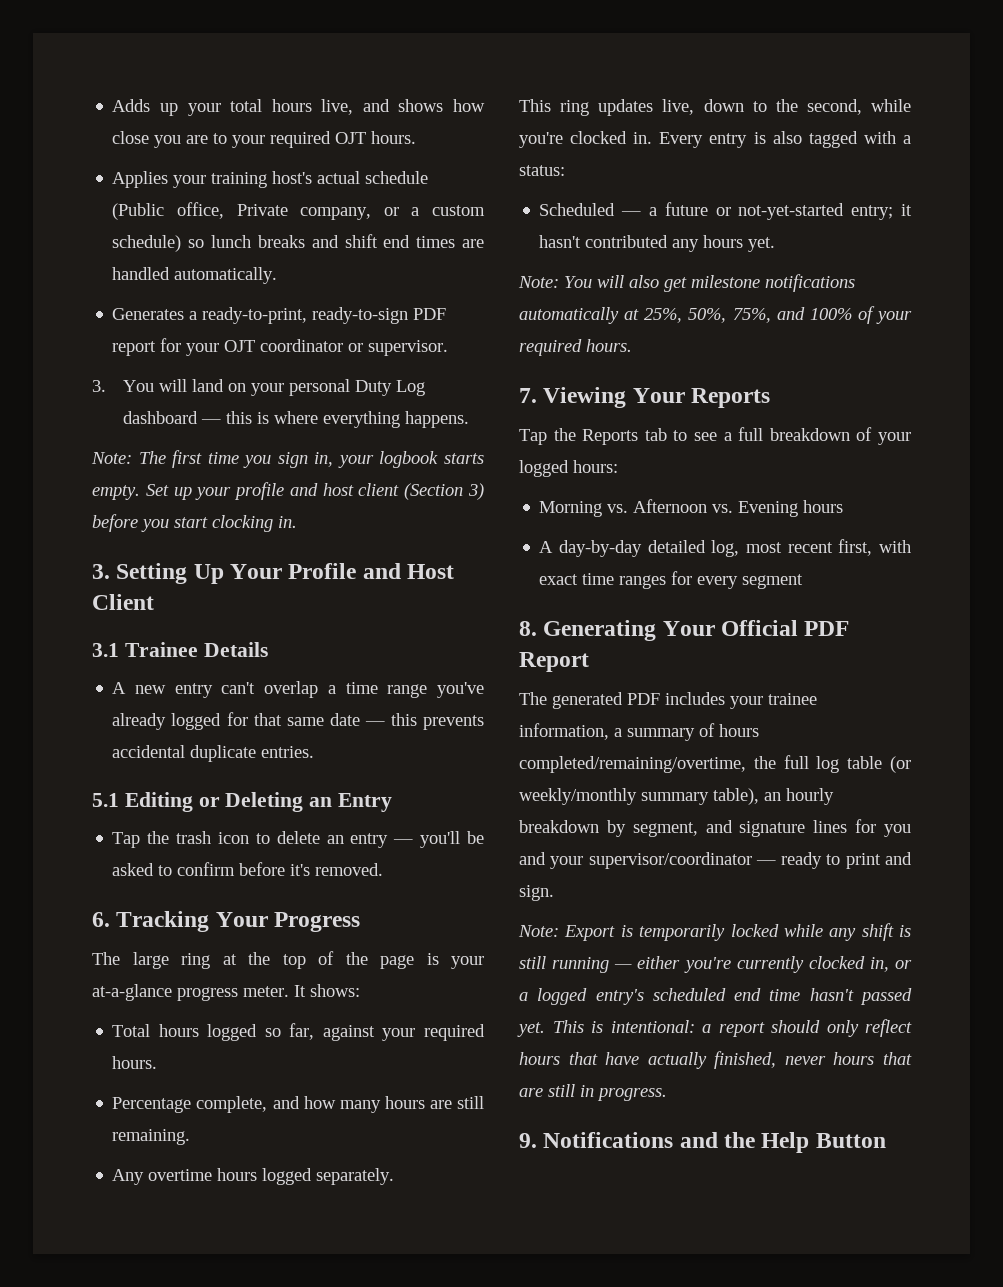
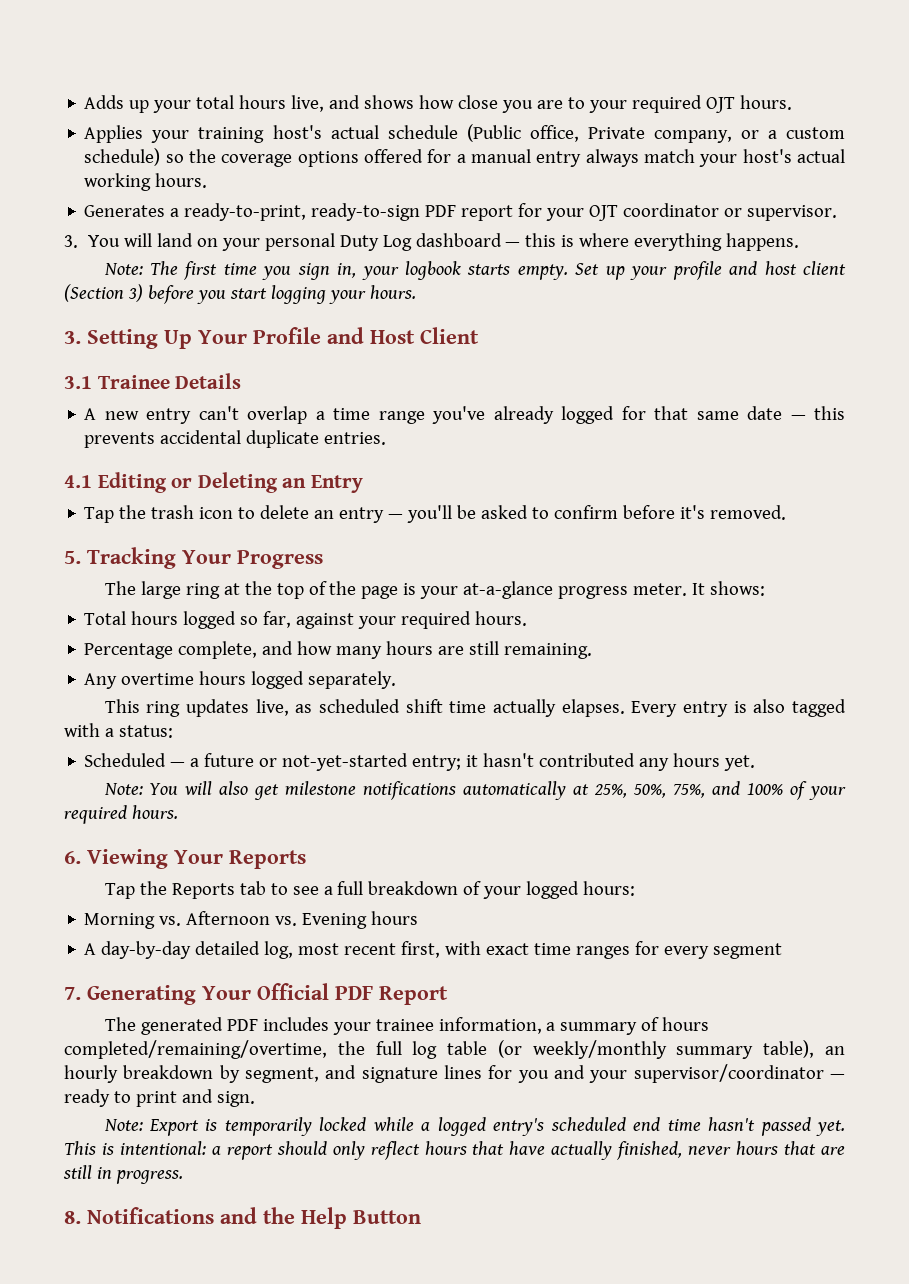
[211,234,485,248] [112,267,278,284] lunch breaks and shift end times are handled automatically. -> [189,149,846,167] [84,173,208,191] the coverage options offered for a manual entry always match your host's actual working hours.
[212,515,297,532] clocking in. -> [270,285,416,304] logging your hours.
[92,793,119,807] 5.1 -> [64,475,92,488] 4.1
[92,912,110,927] 6. -> [64,551,81,564] 5.
[703,99,911,115] [519,131,653,148] down to the second, while you're clocked in. -> [295,699,625,717] as scheduled shift time actually elapses.
[519,388,537,403] 7. -> [64,851,81,864] 6.
[519,621,537,636] 8. -> [64,987,81,1000] 7.
[829,923,911,941] [519,956,912,973] any shift is still running — either you're currently clocked in, or -> (414, 1124) none
[519,1133,537,1148] 9. -> [64,1211,81,1224] 8.

